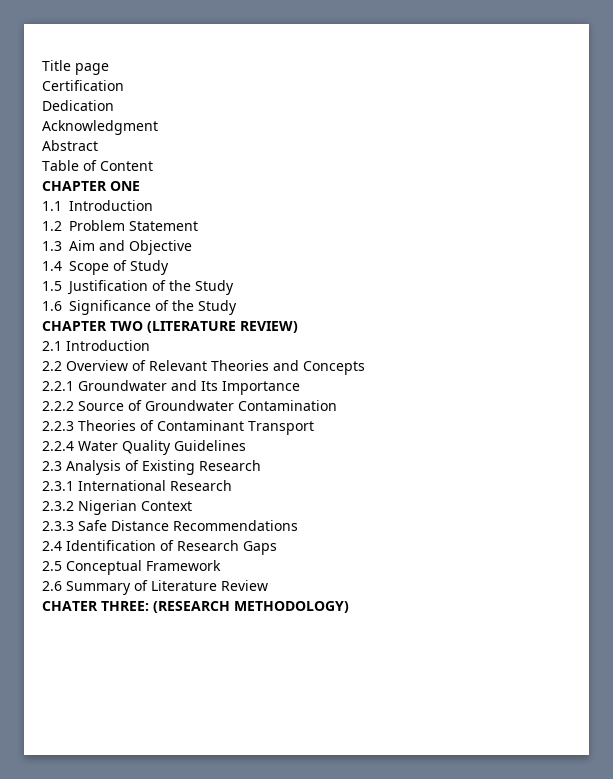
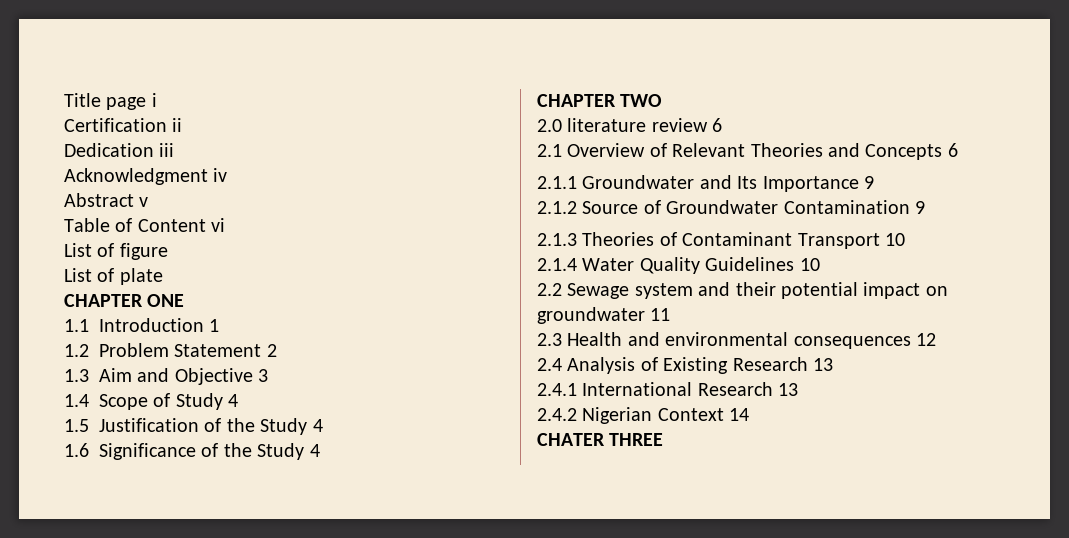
(109, 69) none -> [151,93,157,107] i
(124, 85) none -> [172,118,183,132] ii
(114, 105) none -> [159,143,175,157] iii
(158, 127) none -> [213,168,228,182] iv
(98, 145) none -> [139,197,149,207] v
(153, 166) none -> [211,218,226,232] [64,243,168,260] [64,268,163,285] vi // List of figure // List of plate
(153, 205) none -> [209,319,220,332] 1
(198, 226) none -> [266,344,277,357] 2
(192, 247) none -> [258,369,269,382] 3
(169, 267) none -> [228,394,239,407] 4
(234, 287) none -> [312,419,323,432] 4
(237, 307) none -> [309,444,320,457] 4
[147,321,298,333] (LITERATURE REVIEW) -> [537,118,723,132] // 2.0 literature review 6
[66,340,150,351] [42,361,62,371] Introduction // 2.2 -> (562, 150) none
[42,381,74,391] // 2.2.1 -> [947,143,958,157] [537,176,577,189] 6 // 2.1.1
[42,401,74,411] // 2.2.2 -> [864,176,874,189] [537,201,577,214] 9 // 2.1.2
[42,421,74,431] // 2.2.3 -> [915,201,925,214] [537,233,577,246] 9 // 2.1.3
[42,441,74,451] // 2.2.4 -> [885,233,905,246] [537,258,577,271] 10 // 2.1.4
[42,461,62,471] // 2.3 -> [799,258,820,271] [537,282,948,299] [537,307,671,324] [537,332,936,349] [537,358,562,371] 10 // 2.2 Sewage system and their potential impact on groundwater 11 // 2.3 Health and environmental consequences 12 // 2.4
[42,481,74,491] // 2.3.1 -> [813,358,833,371] [537,383,577,396] 13 // 2.4.1
[42,501,74,511] // 2.3.2 -> [778,383,799,396] [537,408,577,421] 13 // 2.4.2
[42,520,298,531] [42,540,277,555] [42,560,221,575] [42,580,268,595] [42,601,349,613] // 2.3.3 Safe Distance Recommendations // 2.4 Identification of Research Gaps // 2.5 Conceptual Framework // 2.6 Summary of Literature Review // CHATER THREE: (RESEARCH METHODOLOGY) -> [729,408,750,421] [537,433,664,446] 14 // CHATER THREE

